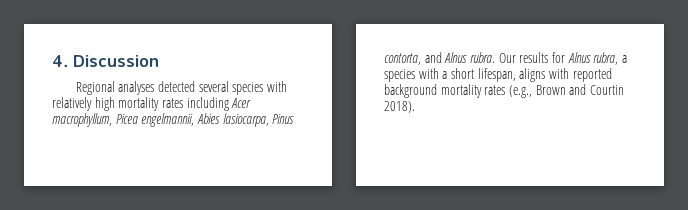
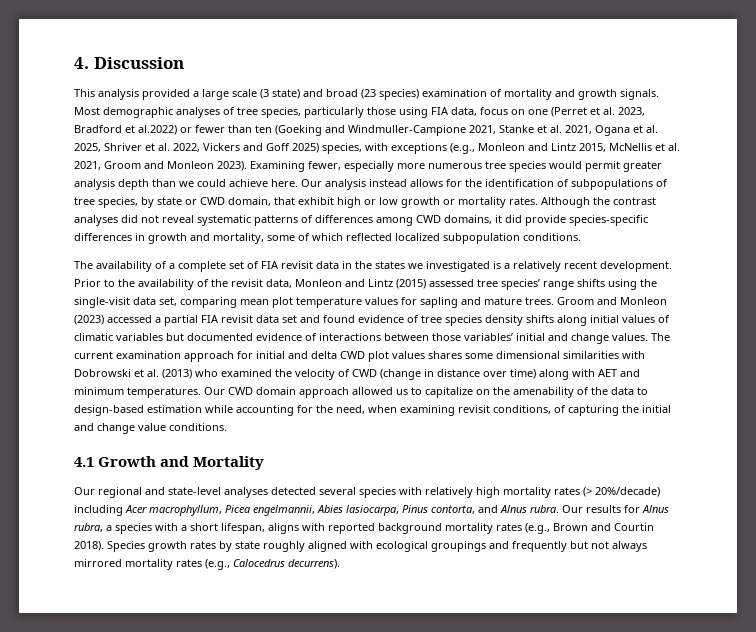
[75,81,115,95] Regional -> [74,89,659,100] [74,107,645,118] [74,125,658,136] [74,143,680,154] [74,161,662,172] [74,179,668,190] [74,197,656,208] [74,215,648,226] [74,233,581,244] [74,261,672,272] [74,279,657,290] [74,297,667,308] [74,315,670,326] [74,333,670,344] [74,351,645,362] [74,369,640,380] [74,387,648,398] [74,405,671,416] [74,423,227,434] [74,456,265,470] [74,487,221,498] This analysis provided a large scale (3 state) and broad (23 species) examination of mortality and growth signals. Most demographic analyses of tree species, particularly those using FIA data, focus on one (Perret et al. 2023, Bradford et al.2022) or fewer than ten (Goeking and Windmuller-Campione 2021, Stanke et al. 2021, Ogana et al. 2025, Shriver et al. 2022, Vickers and Goff 2025) species, with exceptions (e.g., Monleon and Lintz 2015, McNellis et al. 2021, Groom and Monleon 2023). Examining fewer, especially more numerous tree species would permit greater analysis depth than we could achieve here. Our analysis instead allows for the identification of subpopulations of tree species, by state or CWD domain, that exhibit high or low growth or mortality rates. Although the contrast analyses did not reveal systematic patterns of differences among CWD domains, it did provide species-specific differences in growth and mortality, some of which reflected localized subpopulation conditions. // The availability of a complete set of FIA revisit data in the states we investigated is a relatively recent development. Prior to the availability of the revisit data, Monleon and Lintz (2015) assessed tree species’ range shifts using the single-visit data set, comparing mean plot temperature values for sapling and mature trees. Groom and Monleon (2023) accessed a partial FIA revisit data set and found evidence of tree species density shifts along initial values of climatic variables but documented evidence of interactions between those variables’ initial and change values. The current examination approach for initial and delta CWD plot values shares some dimensional similarities with Dobrowski et al. (2013) who examined the velocity of CWD (change in distance over time) along with AET and minimum temperatures. Our CWD domain approach allowed us to capitalize on the amenability of the data to design-based estimation while accounting for the need, when examining revisit conditions, of capturing the initial and change value conditions. // 4.1 Growth and Mortality // Our regional and state-level
(183, 103) none -> [583,487,660,497] (> 20%/decade)
(415, 107) none -> [107,541,647,552] [74,559,340,570] Species growth rates by state roughly aligned with ecological groupings and frequently but not always mirrored mortality rates (e.g., Calocedrus decurrens).

